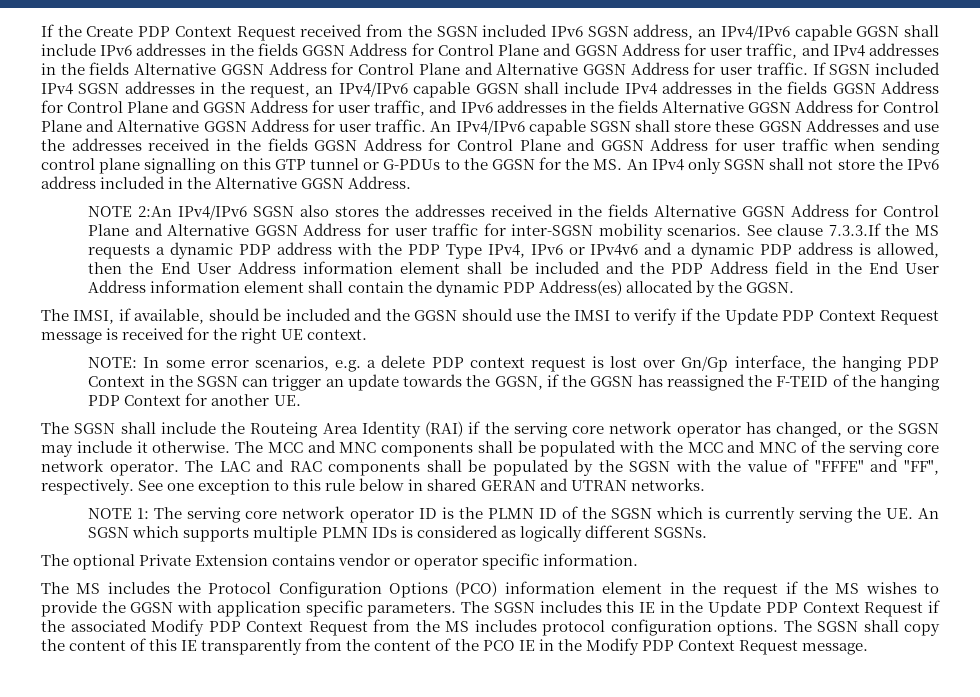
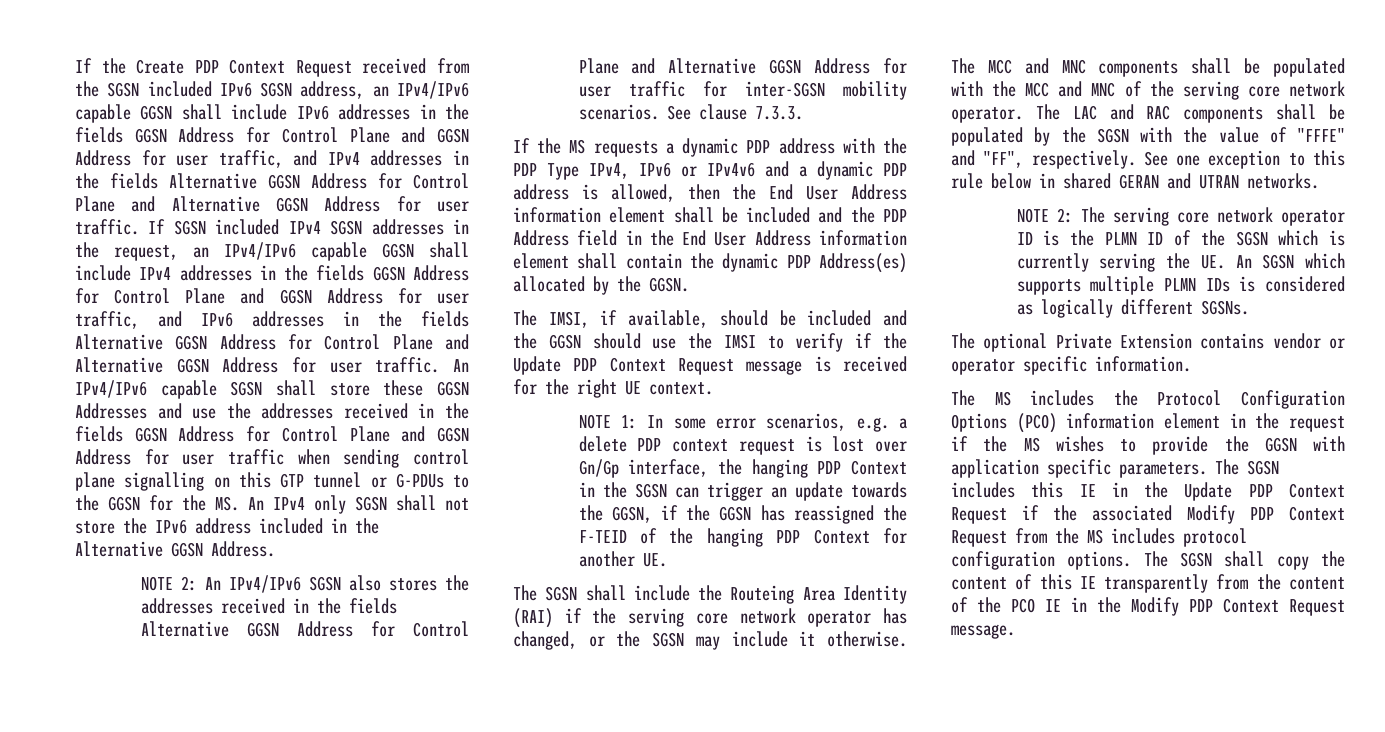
[138,206,173,217] 2:An -> [180,576,221,591] 2: An
[828,223,881,236] 7.3.3.If -> [754,106,803,120] [513,138,530,153] 7.3.3. // If
[88,357,138,368] NOTE: -> [578,414,637,429] NOTE 1:
[137,508,150,519] 1: -> [1056,208,1073,223] 2:

